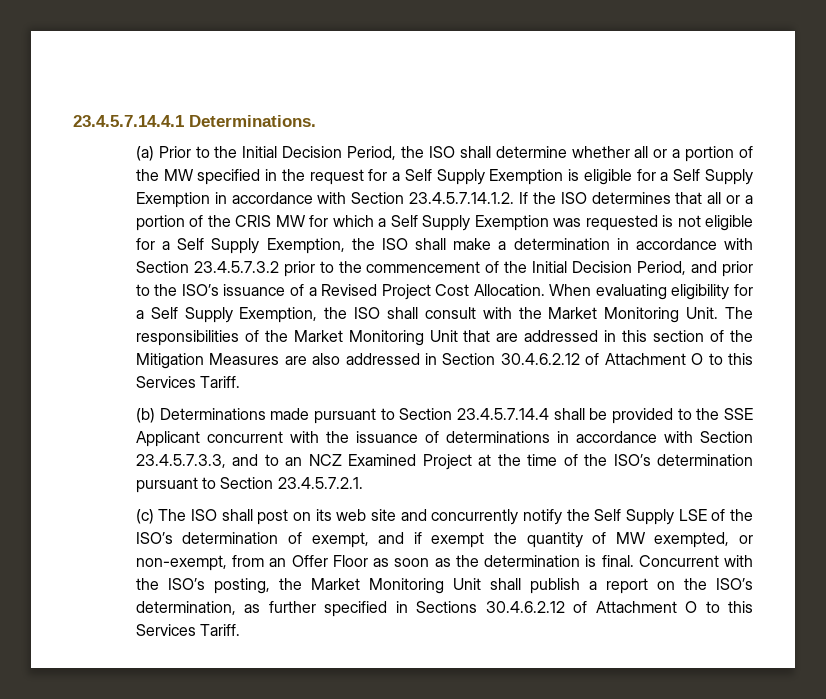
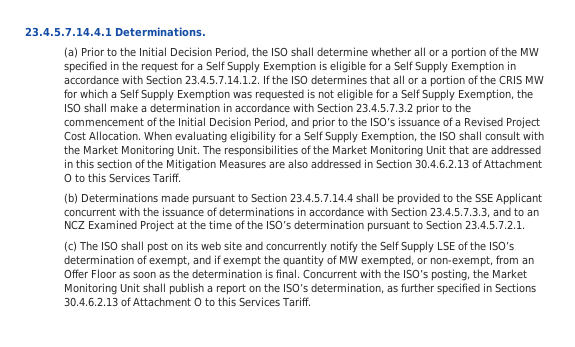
[500,353,580,365] 30.4.6.2.12 -> [414,159,469,169] 30.4.6.2.13
[485,601,565,613] 30.4.6.2.12 -> [63,297,118,307] 30.4.6.2.13

